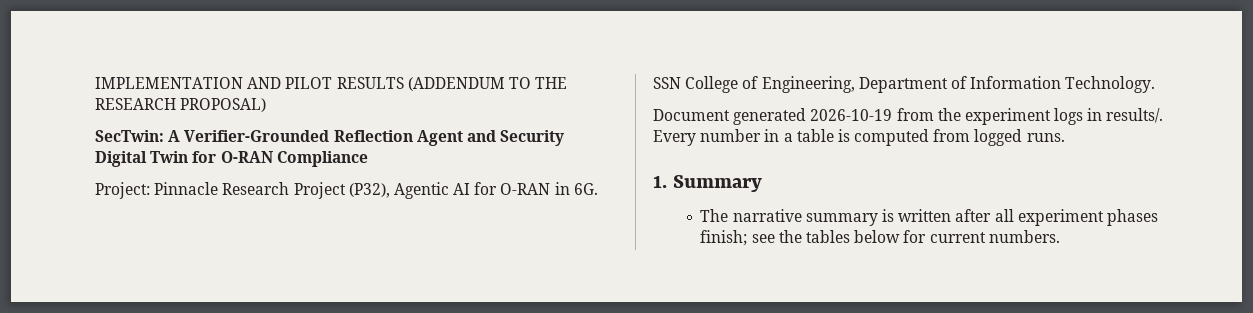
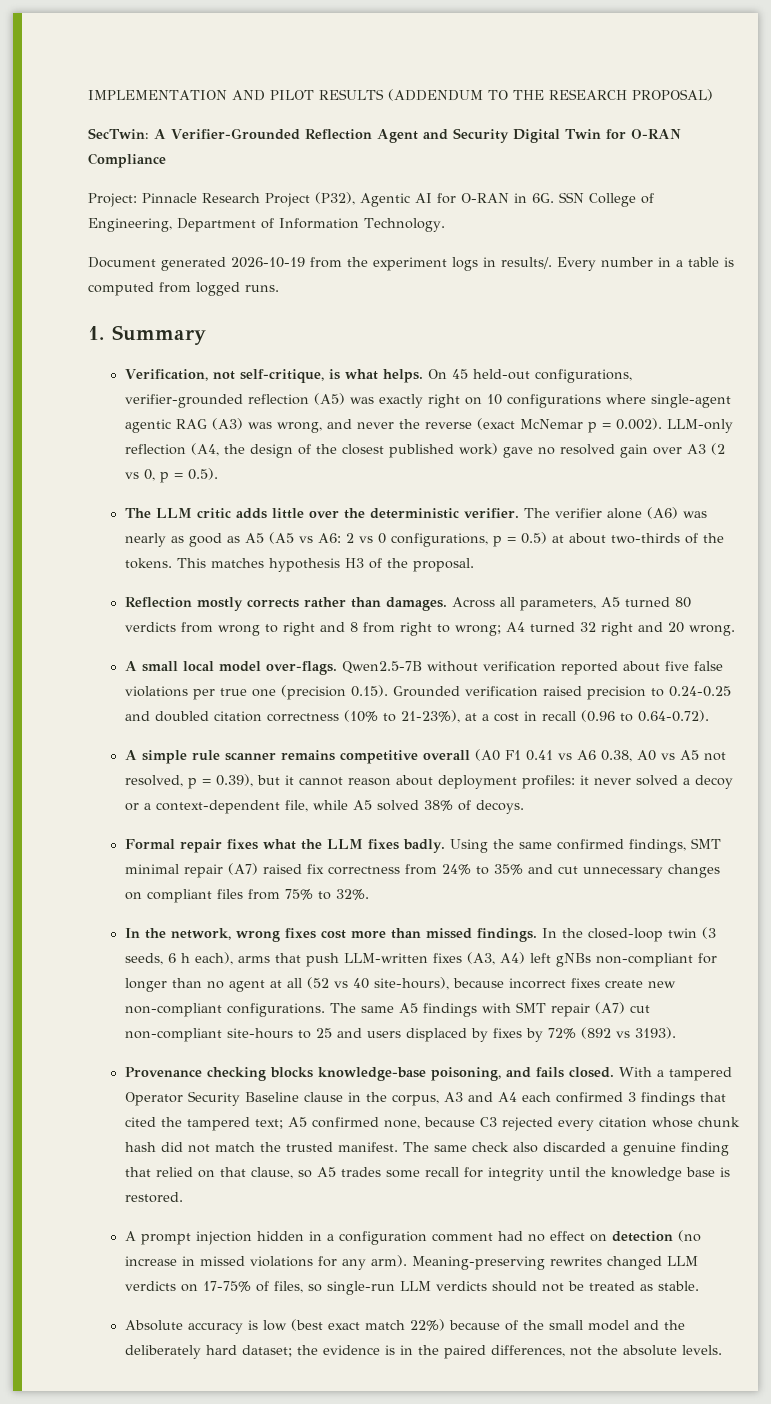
[700,209,1158,226] [700,230,1060,246] The narrative summary is written after all experiment phases finish; see the tables below for current numbers. -> [124,369,632,383] [124,393,731,408] [124,418,733,433] [124,443,725,458] [124,468,218,483] [124,507,707,519] [124,532,724,547] [124,558,474,572] [124,597,691,611] [124,622,735,636] [124,661,723,675] [124,685,731,700] [124,710,709,723] [124,749,726,764] [124,774,733,789] [124,800,524,814] [124,838,721,853] [124,863,720,878] [124,889,369,903] [124,927,716,942] [124,952,717,967] [124,977,676,992] [124,1002,650,1017] [124,1027,676,1042] [124,1067,732,1081] [124,1091,726,1106] [124,1117,740,1131] [124,1142,729,1156] [124,1167,730,1181] [124,1192,183,1203] [124,1230,701,1245] [124,1255,698,1270] [124,1281,699,1295] [124,1319,685,1334] [124,1345,722,1359] Verification, not self-critique, is what helps. On 45 held-out configurations, verifier-grounded reflection (A5) was exactly right on 10 configurations where single-agent agentic RAG (A3) was wrong, and never the reverse (exact McNemar p = 0.002). LLM-only reflection (A4, the design of the closest published work) gave no resolved gain over A3 (2 vs 0, p = 0.5). // The LLM critic adds little over the deterministic verifier. The verifier alone (A6) was nearly as good as A5 (A5 vs A6: 2 vs 0 configurations, p = 0.5) at about two-thirds of the tokens. This matches hypothesis H3 of the proposal. // Reflection mostly corrects rather than damages. Across all parameters, A5 turned 80 verdicts from wrong to right and 8 from right to wrong; A4 turned 32 right and 20 wrong. // A small local model over-flags. Qwen2.5-7B without verification reported about five false violations per true one (precision 0.15). Grounded verification raised precision to 0.24-0.25 and doubled citation correctness (10% to 21-23%), at a cost in recall (0.96 to 0.64-0.72). // A simple rule scanner remains competitive overall (A0 F1 0.41 vs A6 0.38, A0 vs A5 not resolved, p = 0.39), but it cannot reason about deployment profiles: it never solved a decoy or a context-dependent file, while A5 solved 38% of decoys. // Formal repair fixes what the LLM fixes badly. Using the same confirmed findings, SMT minimal repair (A7) raised fix correctness from 24% to 35% and cut unnecessary changes on compliant files from 75% to 32%. // In the network, wrong fixes cost more than missed findings. In the closed-loop twin (3 seeds, 6 h each), arms that push LLM-written fixes (A3, A4) left gNBs non-compliant for longer than no agent at all (52 vs 40 site-hours), because incorrect fixes create new non-compliant configurations. The same A5 findings with SMT repair (A7) cut non-compliant site-hours to 25 and users displaced by fixes by 72% (892 vs 3193). // Provenance checking blocks knowledge-base poisoning, and fails closed. With a tampered Operator Security Baseline clause in the corpus, A3 and A4 each confirmed 3 findings that cited the tampered text; A5 confirmed none, because C3 rejected every citation whose chunk hash did not match the trusted manifest. The same check also discarded a genuine finding that relied on that clause, so A5 trades some recall for integrity until the knowledge base is restored. // A prompt injection hidden in a configuration comment had no effect on detection (no increase in missed violations for any arm). Meaning-preserving rewrites changed LLM verdicts on 17-75% of files, so single-run LLM verdicts should not be treated as stable. // Absolute accuracy is low (best exact match 22%) because of the small model and the deliberately hard dataset; the evidence is in the paired differences, not the absolute levels.

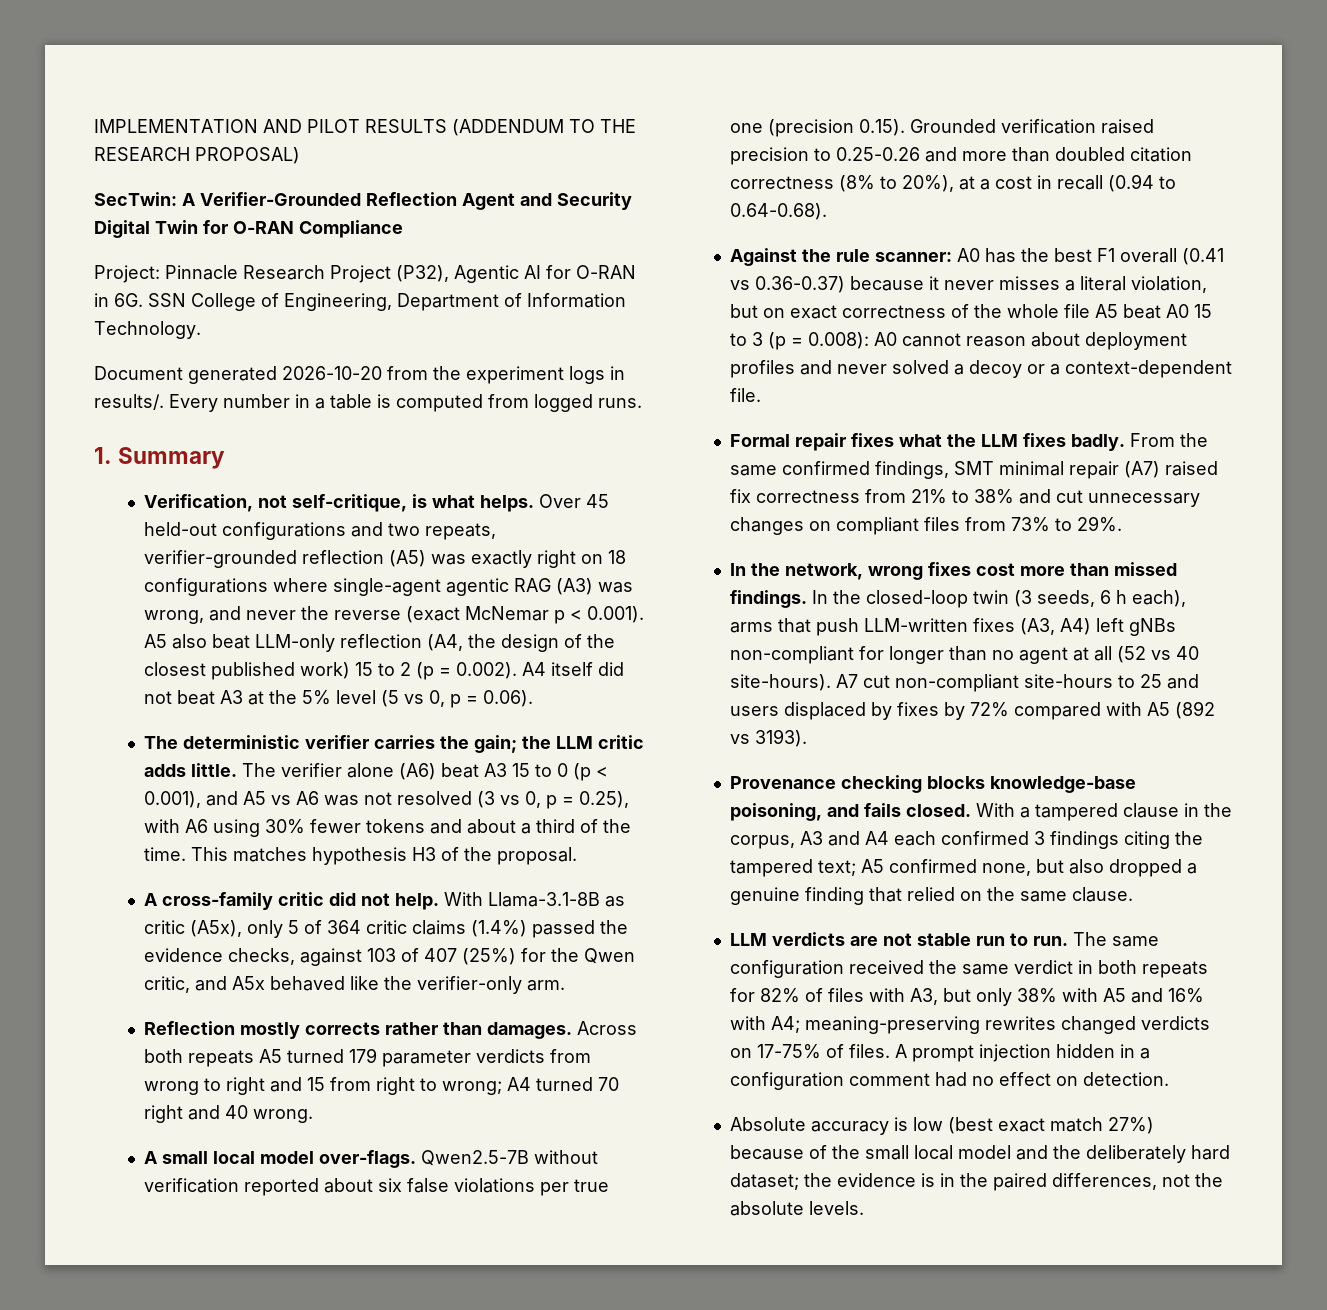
[231,257,305,268] 2026-10-19 -> [282,366,382,380] 2026-10-20
[427,369,447,379] On -> [539,494,582,508] Over
[534,369,632,383] configurations, -> [222,522,497,540] configurations and two repeats,
[486,394,502,405] 10 -> [608,550,627,564] 18
[601,418,662,430] = 0.002). -> [570,606,645,623] [144,634,251,649] < 0.001). A5 also beat
[502,443,725,458] [124,468,218,483] [124,507,707,519] [124,532,724,547] [124,558,172,569] gave no resolved gain over A3 (2 vs 0, p = 0.5). // The LLM critic adds little over the deterministic verifier. The verifier alone (A6) was nearly as good as A5 (A5 vs A6: 2 vs 0 configurations, p = 0.5) at about two-thirds of the tokens. -> [355,662,625,680] [144,690,534,708] [144,735,645,753] [144,763,609,781] [144,791,630,809] [144,819,632,837] [144,847,187,861] 15 to 2 (p = 0.002). A4 itself did not beat A3 at the 5% level (5 vs 0, p = 0.06). // The deterministic verifier carries the gain; the LLM critic adds little. The verifier alone (A6) beat A3 15 to 0 (p < 0.001), and A5 vs A6 was not resolved (3 vs 0, p = 0.25), with A6 using 30% fewer tokens and about a third of the time.
(474, 565) none -> [144,892,626,910] [144,920,629,938] [144,948,636,966] [144,976,566,994] // A cross-family critic did not help. With Llama-3.1-8B as critic (A5x), only 5 of 364 critic claims (1.4%) passed the evidence checks, against 103 of 407 (25%) for the Qwen critic, and A5x behaved like the verifier-only arm.
[499,597,691,611] all parameters, A5 turned 80 -> [144,1048,472,1067] both repeats A5 turned 179 parameter
[349,622,358,632] 8 -> [307,1077,326,1091] 15
[579,622,684,636] 32 right and 20 -> [598,1077,620,1091] [144,1105,249,1123] 70 right and 40
[664,661,689,671] five -> [378,1178,403,1192] six
[668,686,731,697] [124,710,460,723] 0.24-0.25 and doubled citation correctness (10% to 21-23%), -> [836,147,1193,162] [730,175,955,192] 0.25-0.26 and more than doubled citation correctness (8% to 20%),
[580,710,709,722] [124,749,726,764] [124,774,294,789] (0.96 to 0.64-0.72). // A simple rule scanner remains competitive overall (A0 F1 0.41 vs A6 0.38, A0 vs A5 not resolved, p = 0.39), but it -> [1108,174,1177,192] [730,203,828,220] [730,248,1225,266] [730,276,1208,293] [730,304,1213,319] [730,332,898,350] (0.94 to 0.64-0.68). // Against the rule scanner: A0 has the best F1 overall (0.41 vs 0.36-0.37) because it never misses a literal violation, but on exact correctness of the whole file A5 beat A0 15 to 3 (p = 0.008): A0
[521,775,589,789] profiles: it -> [730,360,833,378] profiles and
[284,800,524,814] file, while A5 solved 38% of decoys. -> [730,388,762,402] file.
[449,839,488,853] Using -> [1130,433,1176,447] From
[441,864,523,875] 24% to 35% -> [911,489,1015,504] 21% to 38%
[284,889,369,900] 75% to 32%. -> [1011,516,1123,532] 73% to 29%.
[373,977,676,990] [124,1002,625,1017] site-hours), because incorrect fixes create new non-compliant configurations. The same A5 findings with SMT repair (A7) -> [730,674,859,691] site-hours). A7
(576, 1033) none -> [1014,702,1171,720] compared with A5
[124,1091,299,1106] Operator Security Baseline -> (1119, 812) none
[699,1092,726,1102] [124,1117,156,1127] that cited -> [1124,831,1171,849] citing
[423,1117,740,1131] [124,1142,606,1153] because C3 rejected every citation whose chunk hash did not match the trusted manifest. The same check also discarded -> [1036,859,1183,877] but also dropped
[219,1167,730,1181] [124,1192,183,1203] that clause, so A5 trades some recall for integrity until the knowledge base is restored. // -> [987,887,1134,902] [730,932,1160,947] [730,960,1209,978] [730,988,1205,1006] [730,1016,1211,1034] [730,1044,891,1059] the same clause. // LLM verdicts are not stable run to run. The same configuration received the same verdict in both repeats for 82% of files with A3, but only 38% with A5 and 16% with A4; meaning-preserving rewrites changed verdicts on 17-75% of files.
[611,1230,701,1242] [124,1255,698,1270] [124,1281,699,1295] detection (no increase in missed violations for any arm). Meaning-preserving rewrites changed LLM verdicts on 17-75% of files, so single-run LLM verdicts should not be treated as stable. -> [1083,1072,1170,1086] detection.
[409,1319,445,1331] 22%) -> [1108,1117,1155,1134] 27%)
(583, 1325) none -> [914,1145,954,1160] local

